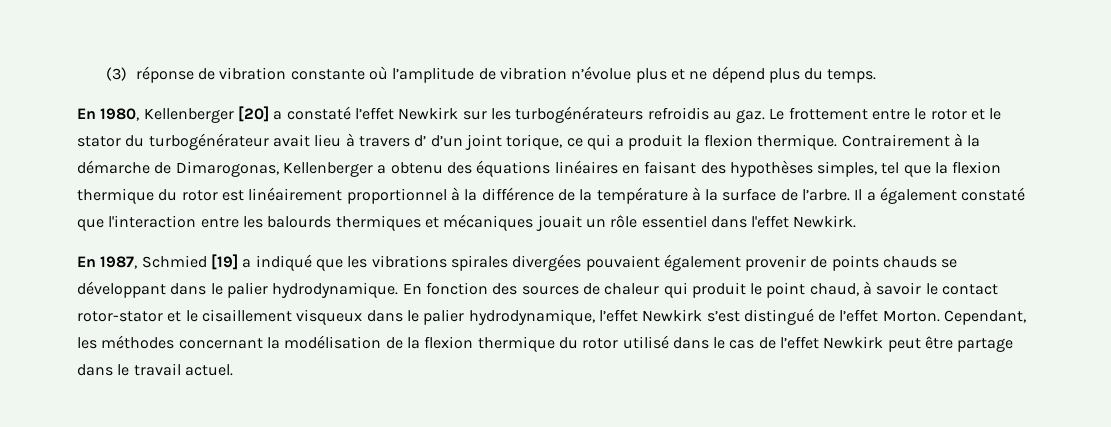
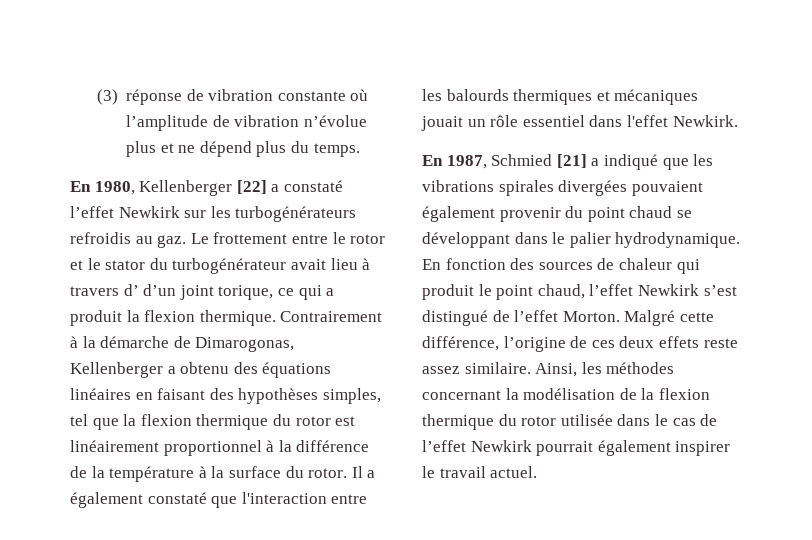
[237,106,269,122] [20] -> [236,180,267,194] [22]
[780,189,851,201] de l’arbre. -> [285,466,348,478] du rotor.
[210,254,238,270] [19] -> [556,154,587,168] [21]
[810,255,938,271] de points chauds -> [565,206,673,222] du point chaud
[863,281,999,295] [77,309,595,325] à savoir le contact rotor-stator et le cisaillement visqueux dans le palier hydrodynamique, -> (585, 291) none
[944,310,1027,325] Cependant, -> [624,310,714,326] [422,336,738,352] [422,362,578,377] Malgré cette différence, l’origine de ces deux effets reste assez similaire. Ainsi,
[622,335,669,349] utilisé -> [560,414,613,426] utilisée
[887,336,1014,352] [77,364,113,376] peut être partage dans -> [536,440,731,456] pourrait également inspirer

